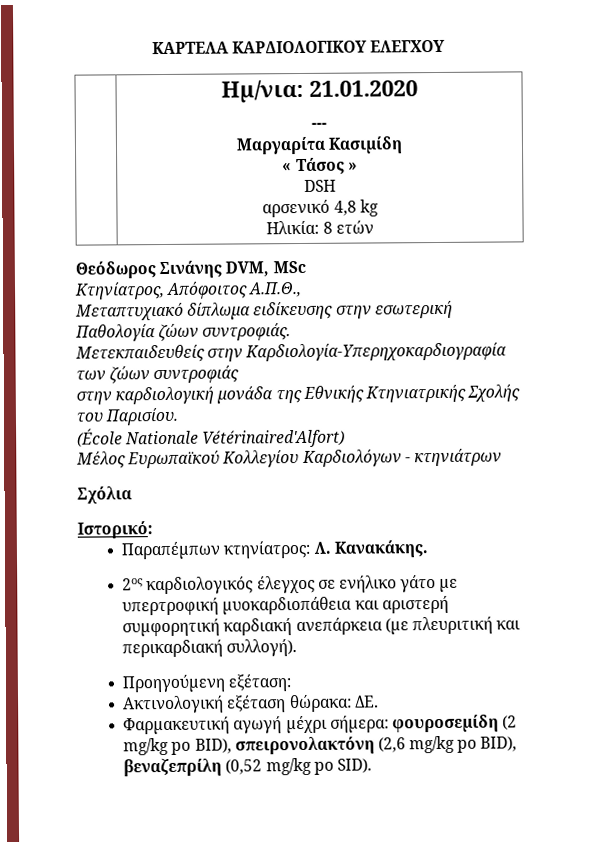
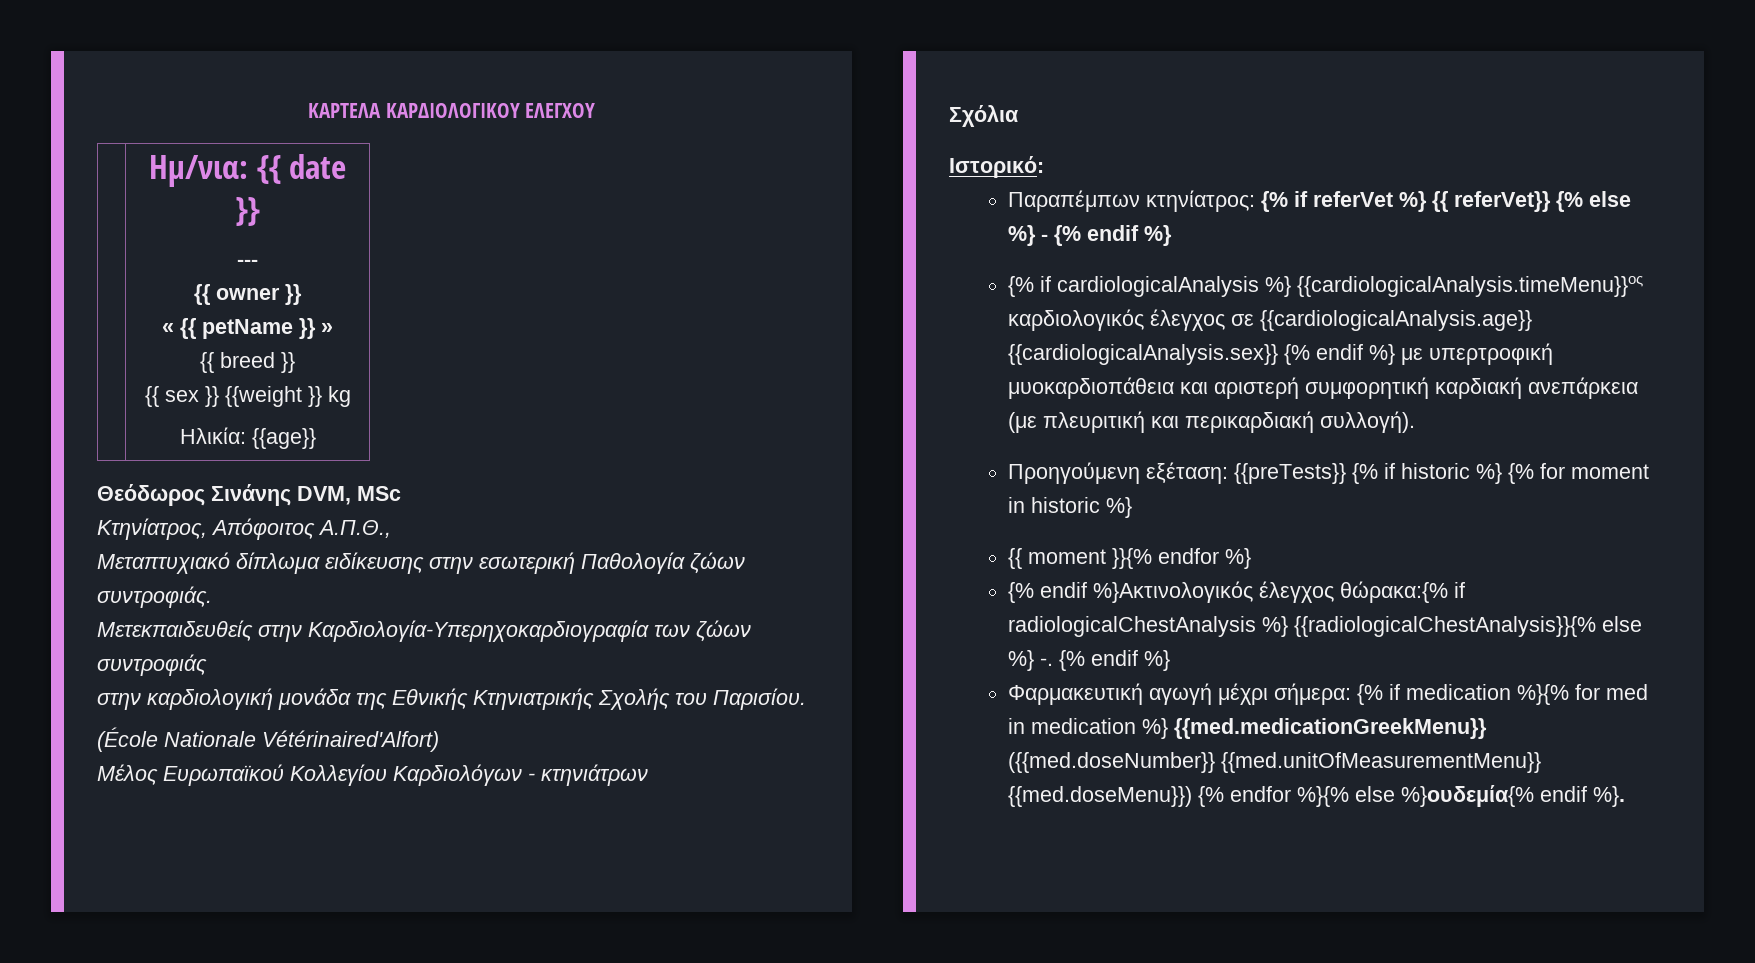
[308,80,418,97] [311,122,327,129] [235,136,404,155] [282,157,358,176] [304,179,336,192] [262,199,357,218] 21.01.2020 // --- // Μαργαρίτα Κασιμίδη // « Τάσος » // DSH // αρσενικό 4,8 -> [256,154,347,184] [235,197,260,226] [237,259,258,266] [194,284,302,305] [162,318,333,339] [200,352,295,373] [144,386,322,407] {{ date }} // --- // {{ owner }} // « {{ petName }} » // {{ breed }} // {{ sex }} {{weight }}
[322,220,374,234] 8 ετών -> [251,428,316,449] {{age}}
[313,540,428,558] [122,575,437,595] Λ. Κανακάκης. // 2ος καρδιολογικός έλεγχος σε ενήλικο γάτο -> [1261,191,1632,212] [1008,225,1173,246] [1008,276,1644,297] [1008,309,1533,331] [1008,344,1396,365] {% if referVet %} {{ referVet}} {% else %} - {% endif %} // {% if cardiologicalAnalysis %} {{cardiologicalAnalysis.timeMenu}}ος καρδιολογικός έλεγχος σε {{cardiologicalAnalysis.age}} {{cardiologicalAnalysis.sex}} {% endif %}
[123,694,379,714] [123,714,518,735] [123,735,518,756] [123,757,372,777] // Ακτινολογική εξέταση θώρακα: ΔΕ. // Φαρμακευτική αγωγή μέχρι σήμερα: φουροσεμίδη (2 mg/kg po BID), σπειρονολακτόνη (2,6 mg/kg po BID), βεναζεπρίλη (0,52 mg/kg po SID). -> [1234,463,1650,484] [1008,497,1133,518] [1008,548,1252,569] [1008,581,1466,603] [1008,616,1643,637] [1008,650,1171,671] [1008,683,1649,705] [1008,718,1488,739] [1008,752,1542,773] [1008,785,1626,807] {{preTests}} {% if historic %} {% for moment in historic %} // {{ moment }}{% endfor %} // {% endif %}Ακτινολογικός έλεγχος θώρακα:{% if radiologicalChestAnalysis %} {{radiologicalChestAnalysis}}{% else %} -. {% endif %} // Φαρμακευτική αγωγή μέχρι σήμερα: {% if medication %}{% for med in medication %} {{med.medicationGreekMenu}} ({{med.doseNumber}} {{med.unitOfMeasurementMenu}} {{med.doseMenu}}) {% endfor %}{% else %}ουδεμία{% endif %}.

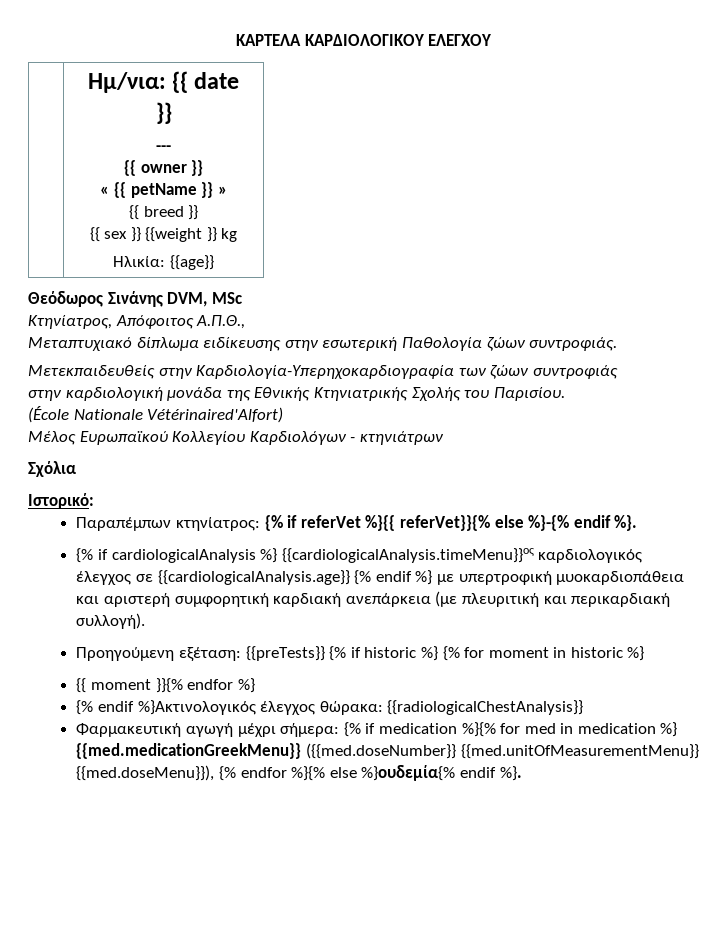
[1399,191,1632,212] [1008,225,1173,246] %} {{ referVet}} {% else %} - {% endif %} -> [365,515,638,531] %}{{ referVet}}{% else %}-{% endif %}.
[1008,344,1279,365] {{cardiologicalAnalysis.sex}} -> (350, 577) none
[1340,581,1466,603] [1008,616,1643,637] [1008,650,1171,671] θώρακα:{% if radiologicalChestAnalysis %} {{radiologicalChestAnalysis}}{% else %} -. {% endif %} -> [319,700,584,715] θώρακα: {{radiologicalChestAnalysis}}
[1008,786,1193,807] {{med.doseMenu}}) -> [76,765,215,781] {{med.doseMenu}}),

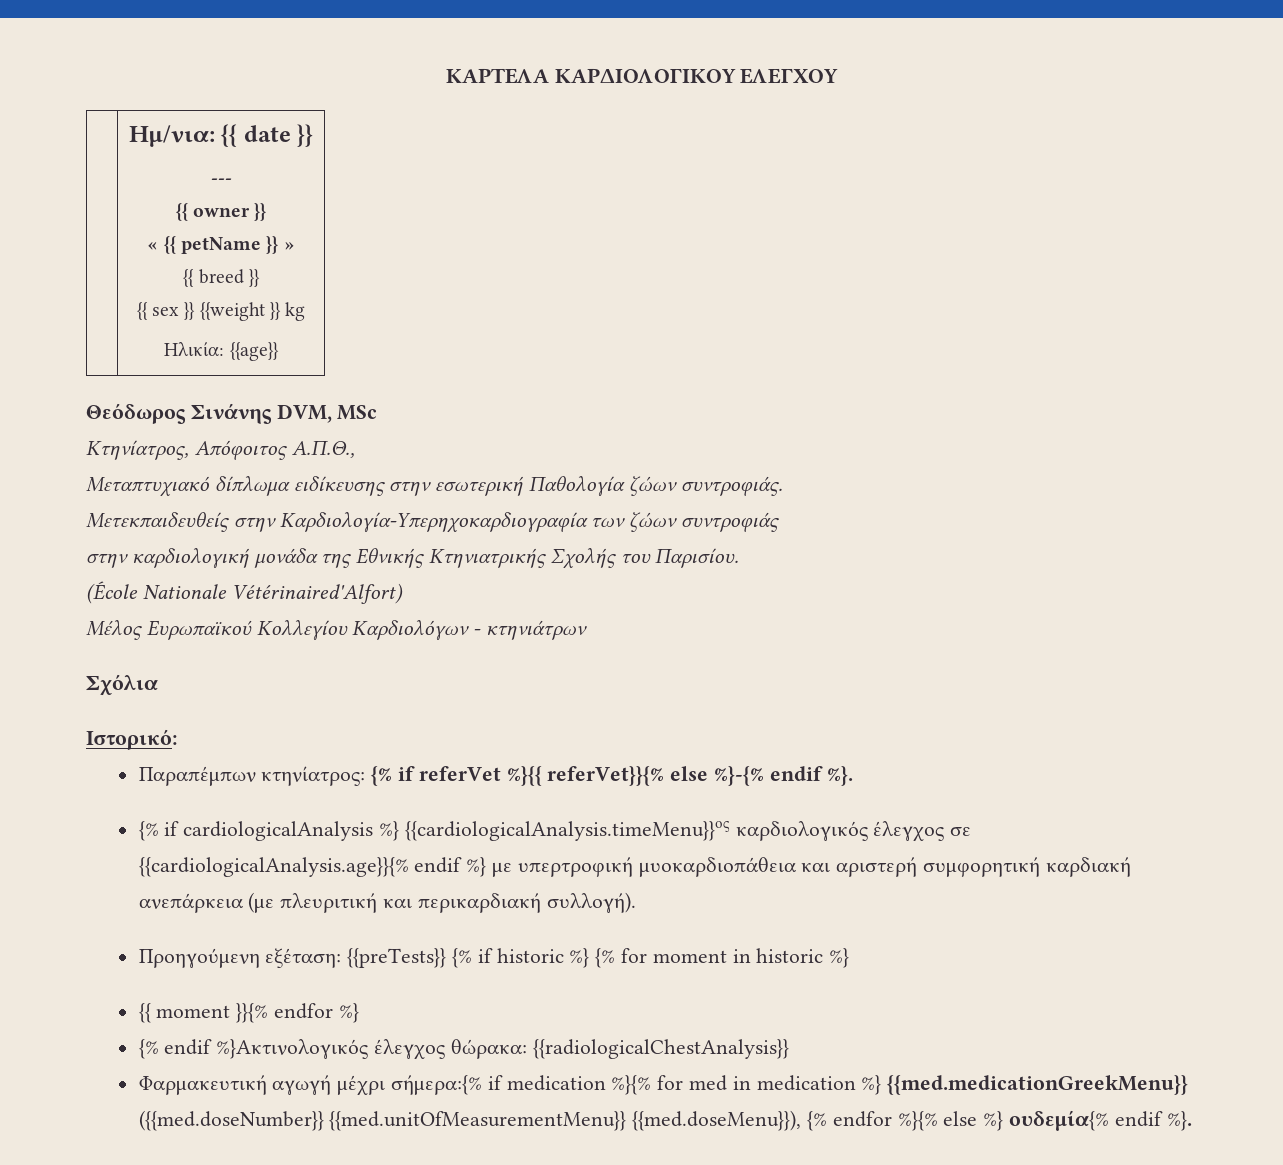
[157,570,372,585] {{cardiologicalAnalysis.age}} {% -> [138,857,409,877] {{cardiologicalAnalysis.age}}{%
[280,722,361,737] σήμερα: {% -> [391,1075,483,1095] σήμερα:{%
[361,765,456,781] %}ουδεμία{% -> [983,1110,1110,1131] %} ουδεμία{%

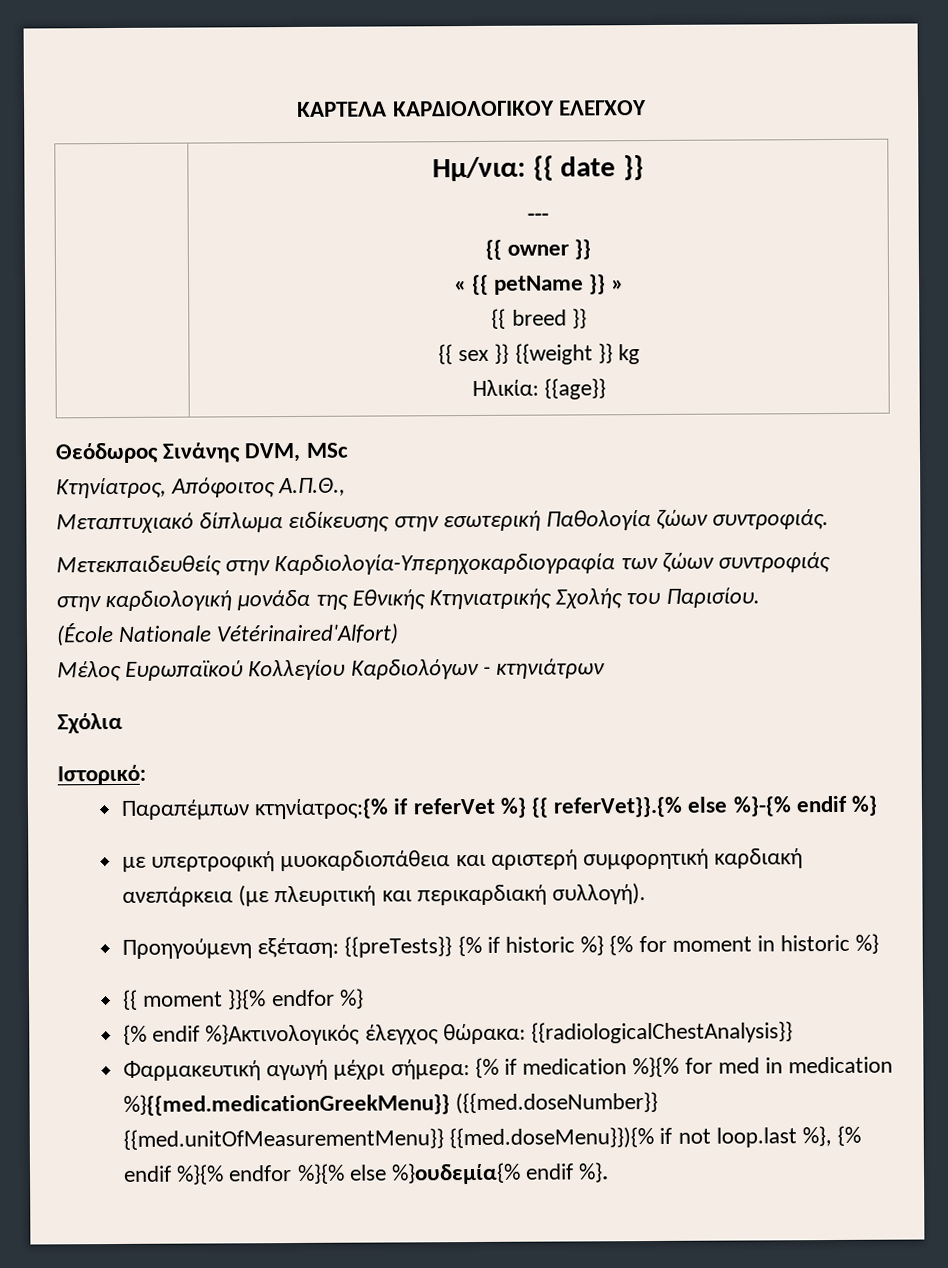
[261,766,853,786] [138,821,972,842] [138,857,487,877] κτηνίατρος: {% if referVet %}{{ referVet}}{% else %}-{% endif %}. // {% if cardiologicalAnalysis %} {{cardiologicalAnalysis.timeMenu}}ος καρδιολογικός έλεγχος σε {{cardiologicalAnalysis.age}}{% endif %} -> [254,795,879,820] κτηνίατρος:{% if referVet %} {{ referVet}}.{% else %}-{% endif %} //
[391,1075,483,1095] σήμερα:{% -> [390,1057,499,1080] σήμερα: {%
[861,1075,1189,1095] [138,1110,828,1131] %} {{med.medicationGreekMenu}} ({{med.doseNumber}} {{med.unitOfMeasurementMenu}} {{med.doseMenu}}), {% -> [122,1091,659,1116] [122,1125,862,1150] [122,1164,225,1185] %}{{med.medicationGreekMenu}} ({{med.doseNumber}} {{med.unitOfMeasurementMenu}} {{med.doseMenu}}){% if not loop.last %}, {% endif %}{%
[983,1110,1110,1131] %} ουδεμία{% -> [390,1162,521,1185] %}ουδεμία{%

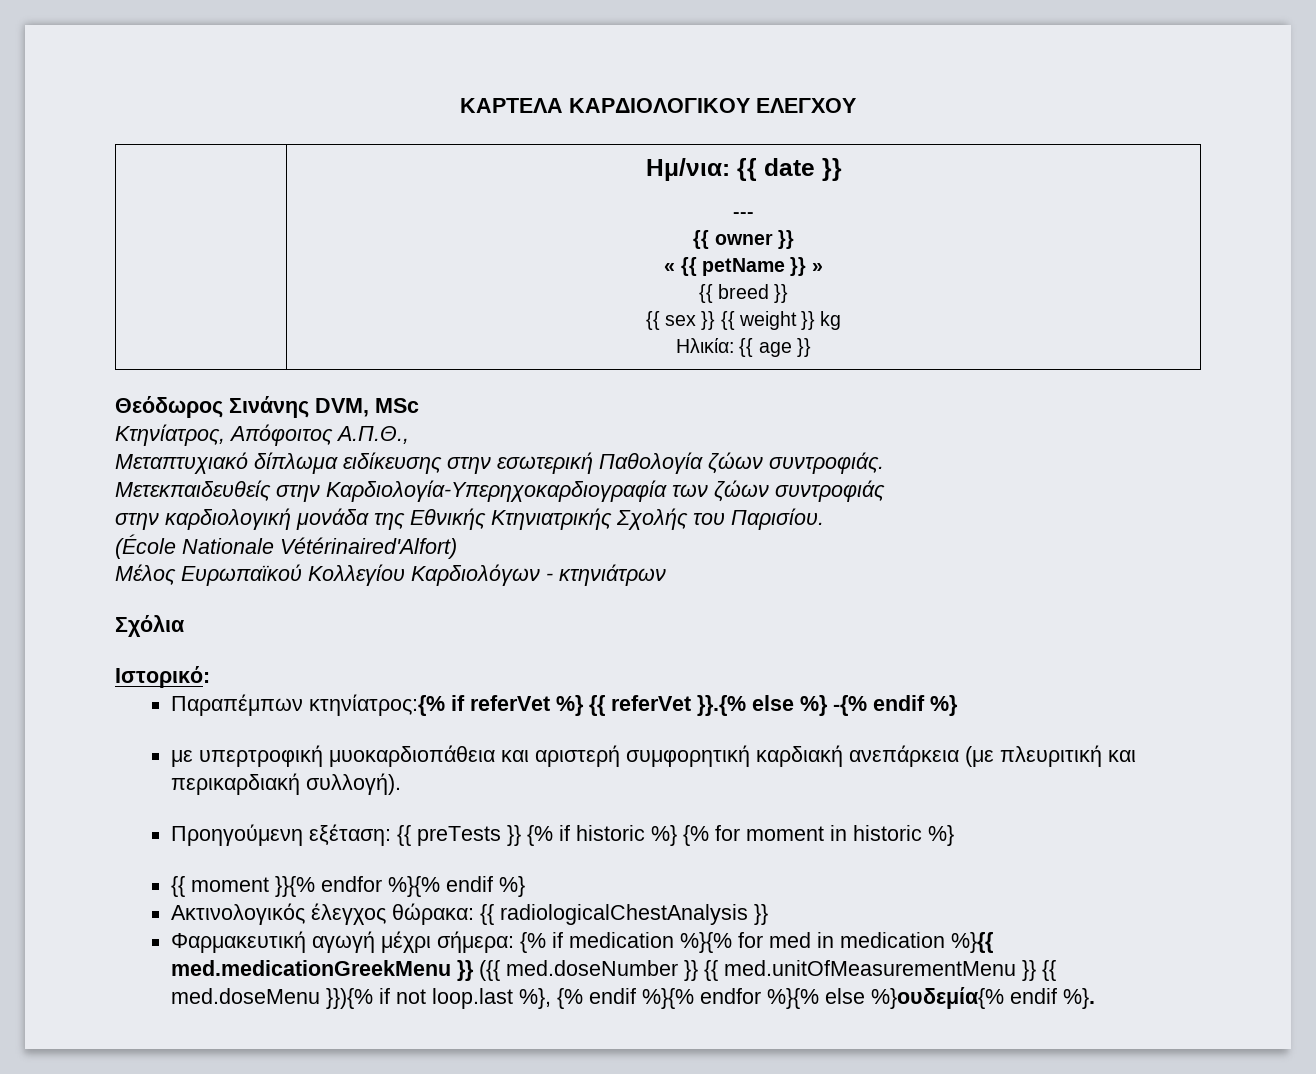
[514,343,593,365] {{weight -> [720,311,797,330] {{ weight
[544,378,607,400] {{age}} -> [739,338,811,357] {{ age }}
[553,796,792,818] referVet}}.{% else %}-{% -> [611,695,868,716] referVet }}.{% else %} -{%
[344,936,453,958] {{preTests}} -> [397,825,522,846] {{ preTests }}
[338,988,364,1009] [122,1021,793,1046] %} // {% endif %}Ακτινολογικός έλεγχος θώρακα: {{radiologicalChestAnalysis}} -> [388,876,526,897] [171,903,769,925] %}{% endif %} // Ακτινολογικός έλεγχος θώρακα: {{ radiologicalChestAnalysis }}
[122,1091,659,1116] [122,1126,655,1150] %}{{med.medicationGreekMenu}} ({{med.doseNumber}} {{med.unitOfMeasurementMenu}} {{med.doseMenu}}){% -> [951,932,994,953] [171,960,1057,981] [171,988,374,1009] %}{{ med.medicationGreekMenu }} ({{ med.doseNumber }} {{ med.unitOfMeasurementMenu }} {{ med.doseMenu }}){%

